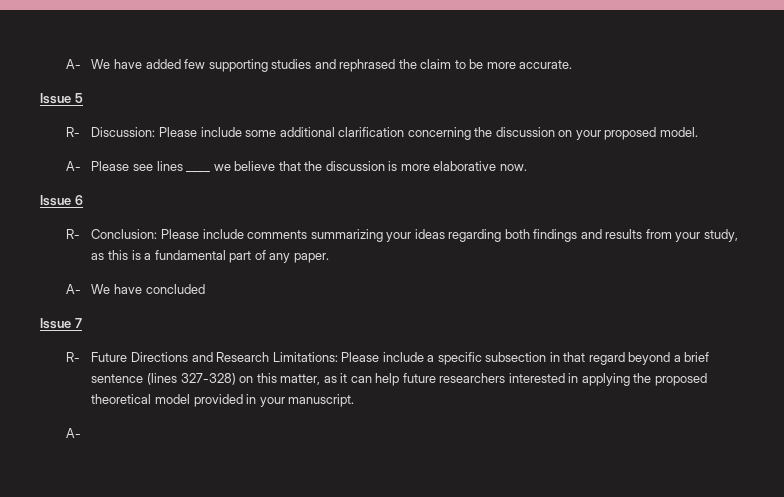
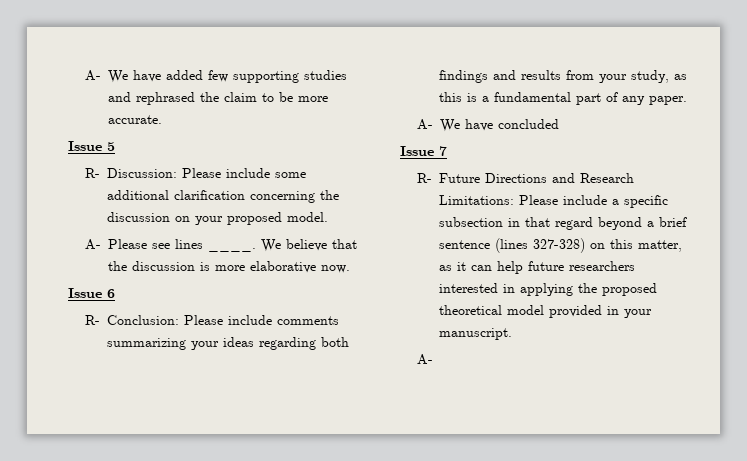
[186,171,211,173] [213,164,231,171] ____ we -> [208,239,282,252] ____. We

